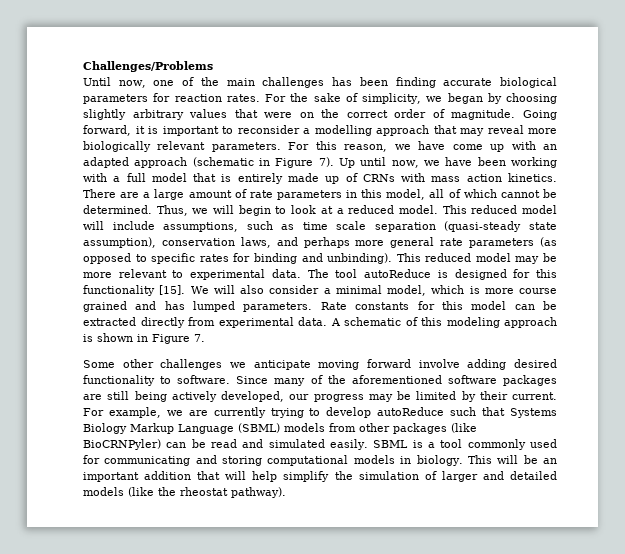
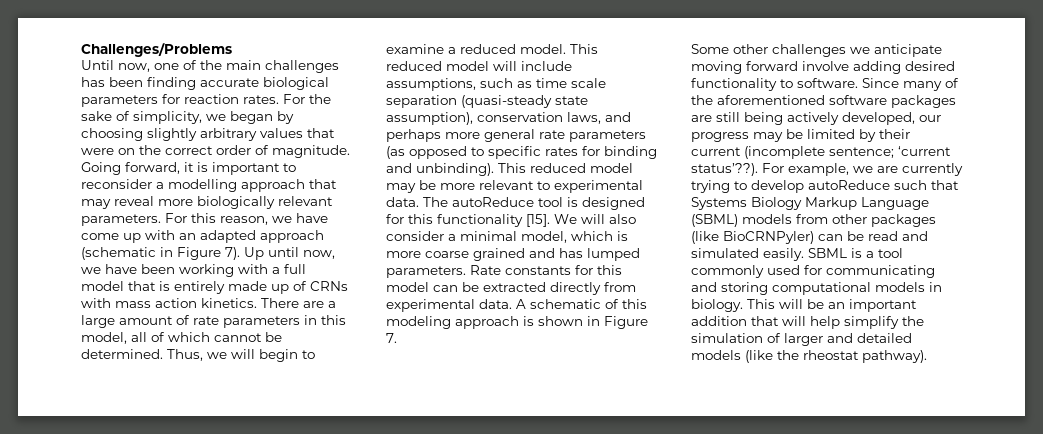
[291,205,333,214] look at -> [386,44,444,54] examine
[335,269,432,278] tool autoReduce -> [452,197,563,207] autoReduce tool
[519,288,557,294] course -> [425,251,469,258] coarse
[512,392,557,400] current. -> [691,146,951,159] [691,163,758,176] current (incomplete sentence; ‘current status’??).

